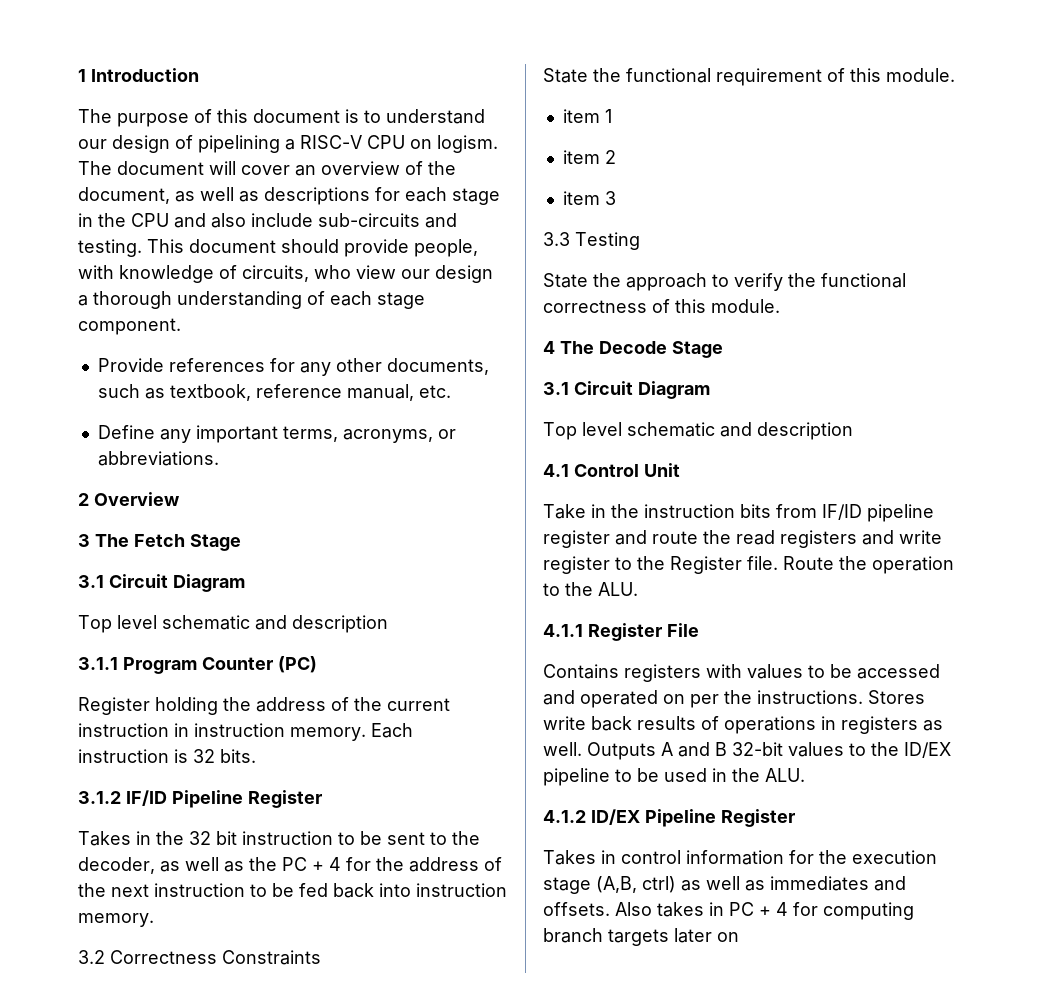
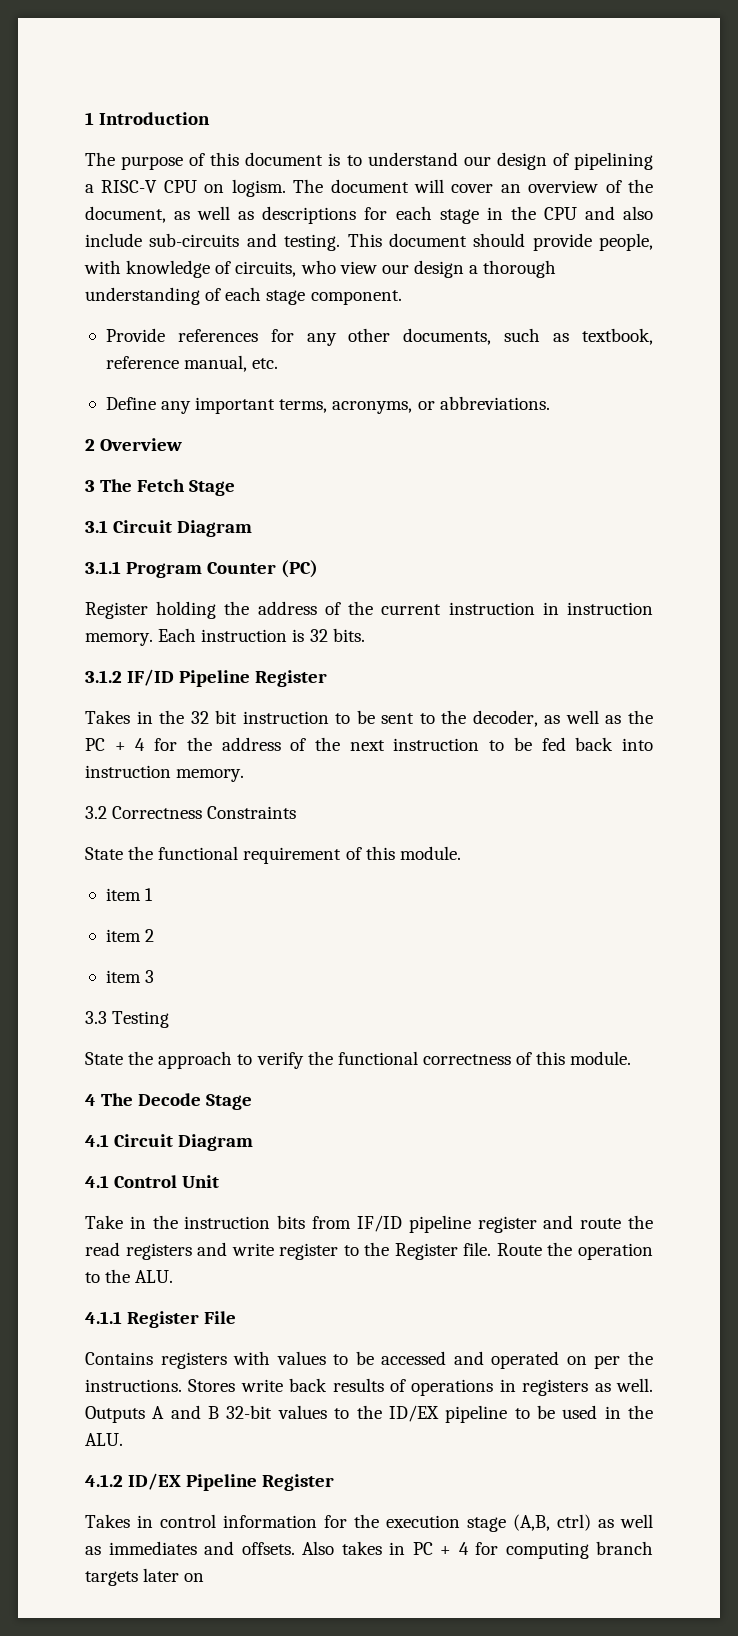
[78,615,388,633] // Top level schematic and description -> (253, 528) none
[543,381,710,399] [543,422,853,440] 3.1 Circuit Diagram // Top level schematic and description -> [85,1134,254,1151] 4.1 Circuit Diagram

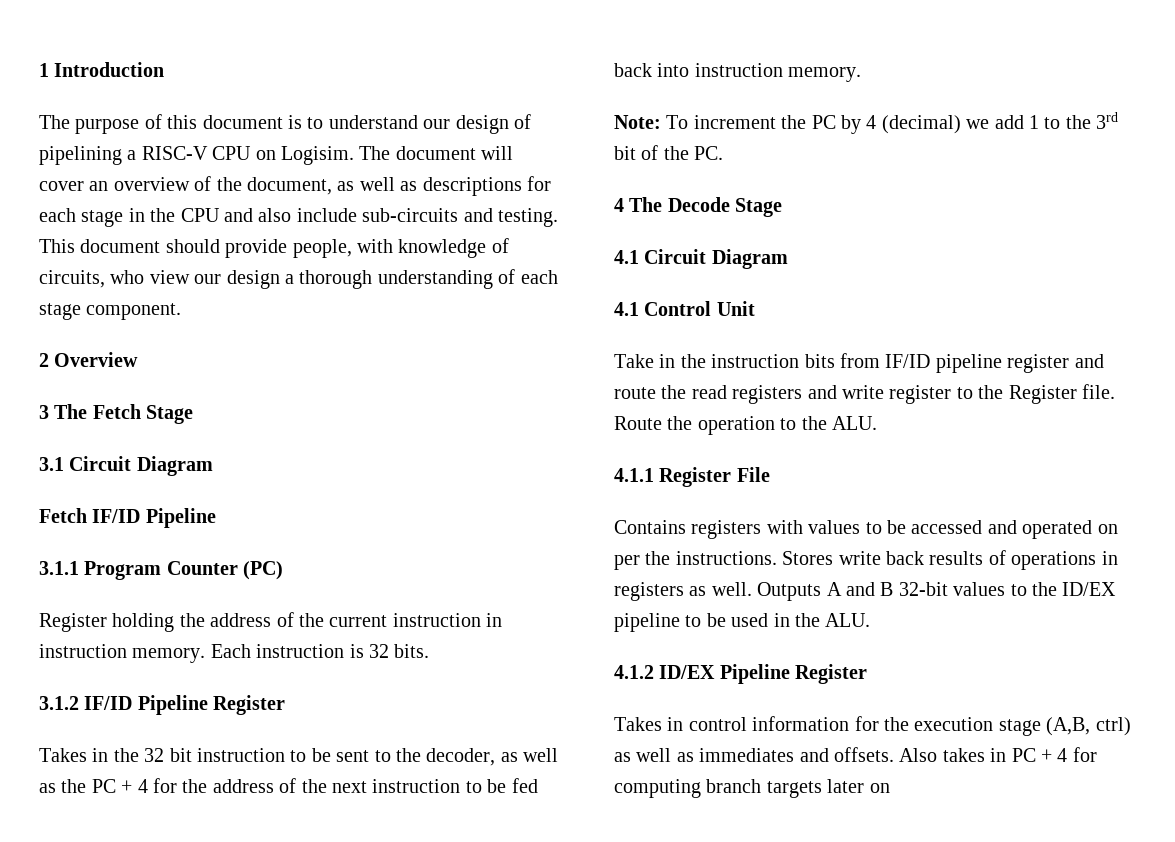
[231,179,286,197] logism. -> [281,146,354,165] Logisim.
[105,328,653,346] [105,355,279,372] [105,396,550,414] // Provide references for any other documents, such as textbook, reference manual, etc. // Define any important terms, acronyms, or abbreviations. -> (182, 311) none
(253, 528) none -> [39,508,216,528] // Fetch IF/ID Pipeline
[85,806,297,819] [85,846,461,864] [105,888,154,901] [105,929,155,942] [105,970,155,983] [85,1011,170,1028] [85,1051,632,1069] 3.2 Correctness Constraints // State the functional requirement of this module. // item 1 // item 2 // item 3 // 3.3 Testing // State the approach to verify the functional correctness of this module. -> [614,112,1119,134] [614,145,724,160] Note: To increment the PC by 4 (decimal) we add 1 to the 3rd bit of the PC.

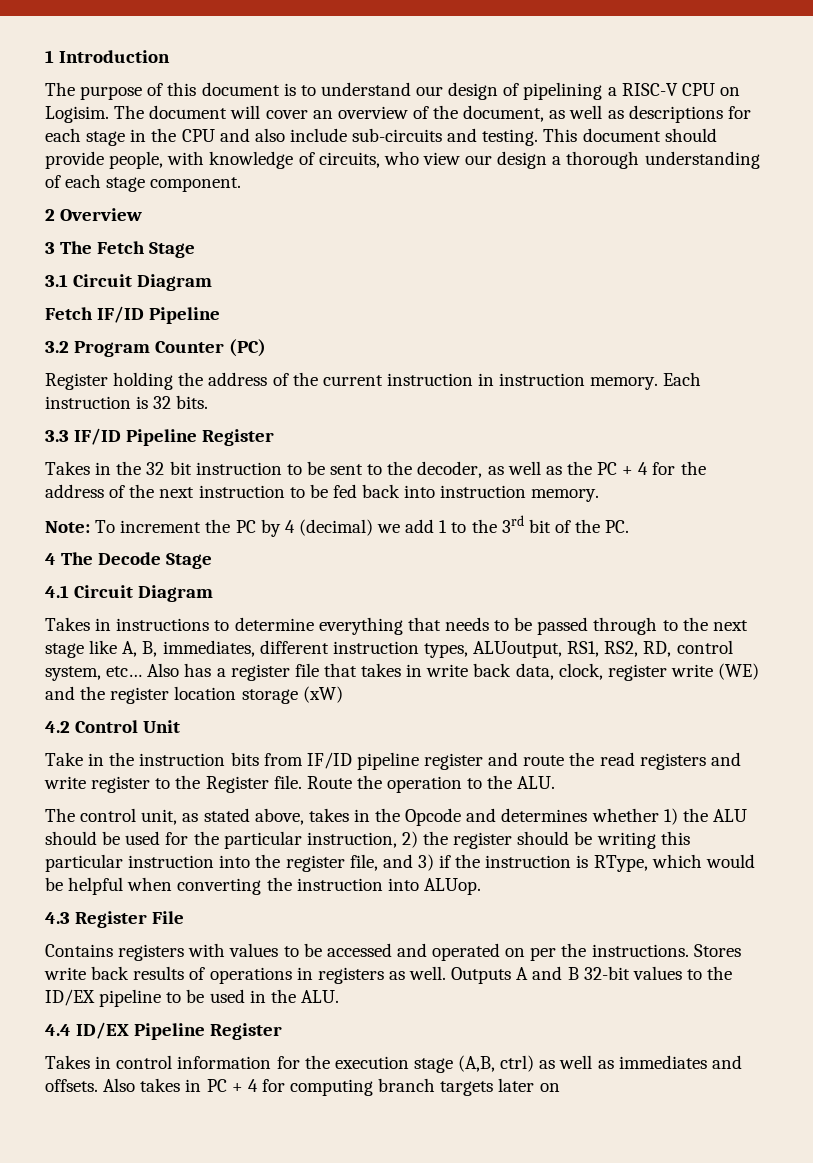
[39,561,79,575] 3.1.1 -> [45,341,69,353] 3.2
[39,696,79,710] 3.1.2 -> [45,430,69,442] 3.3
[614,302,639,316] 4.1 -> [45,617,748,635] [45,640,733,658] [45,663,760,681] [45,686,343,704] [45,721,70,733] Takes in instructions to determine everything that needs to be passed through to the next stage like A, B, immediates, different instruction types, ALUoutput, RS1, RS2, RD, control system, etc… Also has a register file that takes in write back data, clock, register write (WE) and the register location storage (xW) // 4.2
[614,468,654,482] 4.1.1 -> [45,808,747,826] [45,831,690,849] [45,854,755,872] [45,877,481,895] [45,912,70,924] The control unit, as stated above, takes in the Opcode and determines whether 1) the ALU should be used for the particular instruction, 2) the register should be writing this particular instruction into the register file, and 3) if the instruction is RType, which would be helpful when converting the instruction into ALUop. // 4.3
[614,665,654,679] 4.1.2 -> [45,1024,71,1036] 4.4

